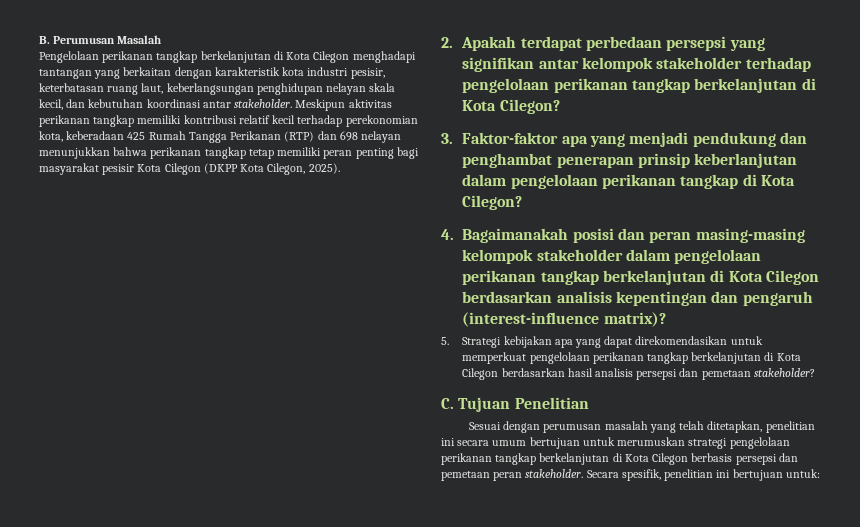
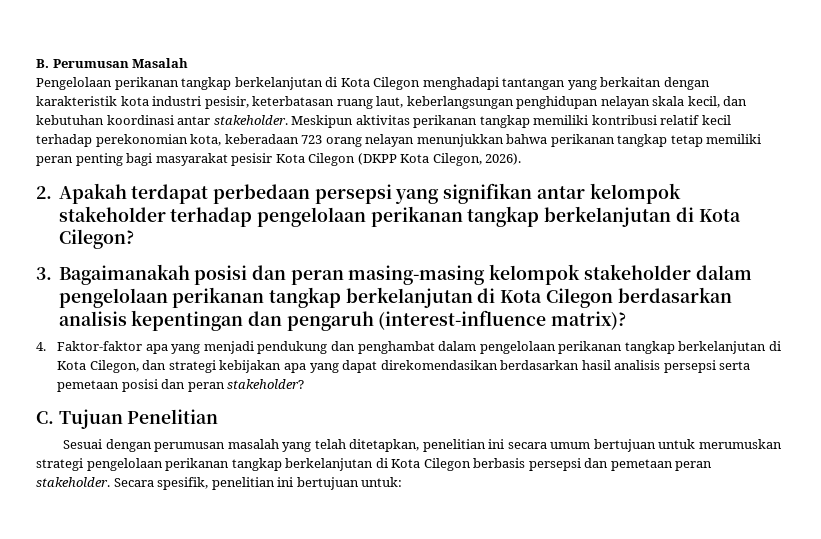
[127,131,358,143] 425 Rumah Tangga Perikanan (RTP) dan 698 -> [301,135,362,147] 723 orang
[308,163,340,174] 2025). -> [485,153,522,165] 2026).
[462,132,807,147] [462,153,798,168] [462,174,795,189] [462,195,523,210] [441,229,454,240] Faktor-faktor apa yang menjadi pendukung dan penghambat penerapan prinsip keberlanjutan dalam pengelolaan perikanan tangkap di Kota Cilegon? // 4. -> (52, 273) none
[441,336,763,348] [462,352,801,364] [462,368,751,380] 5. Strategi kebijakan apa yang dapat direkomendasikan untuk memperkuat pengelolaan perikanan tangkap berkelanjutan di Kota Cilegon berdasarkan hasil analisis persepsi dan pemetaan -> [36,341,781,354] [57,360,751,373] [57,379,225,392] 4. Faktor-faktor apa yang menjadi pendukung dan penghambat dalam pengelolaan perikanan tangkap berkelanjutan di Kota Cilegon, dan strategi kebijakan apa yang dapat direkomendasikan berdasarkan hasil analisis persepsi serta pemetaan posisi dan peran

